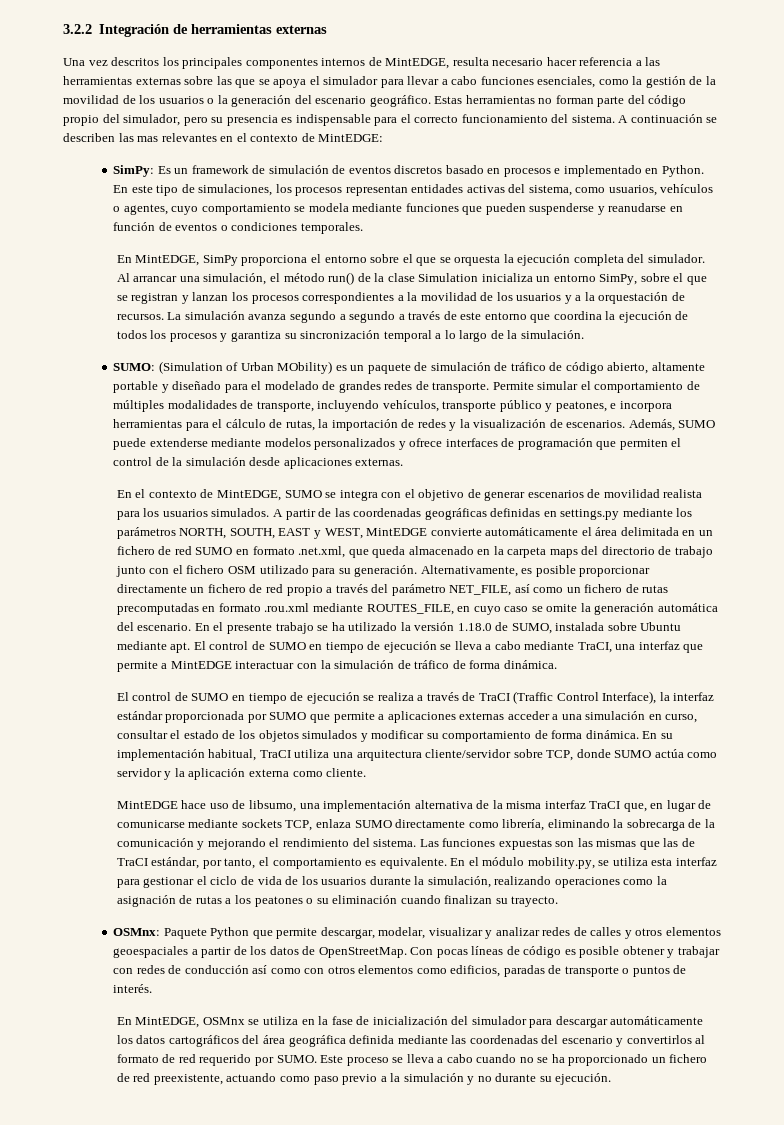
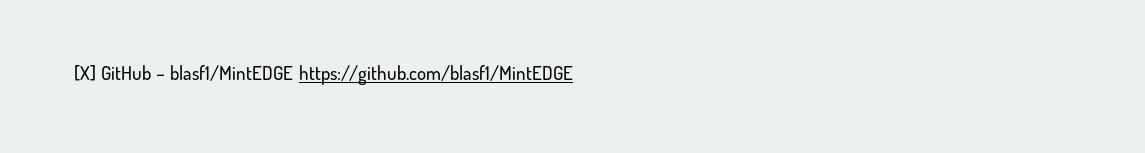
[63,24,327,37] [63,57,661,69] [63,76,716,88] [63,95,687,107] [63,114,718,126] [63,133,384,142] [113,165,704,177] [113,184,714,196] [113,203,683,215] [113,222,363,234] [116,254,705,266] [116,272,707,285] [116,292,685,304] [116,311,689,323] [116,330,584,342] [113,361,705,374] [113,381,700,393] [113,400,672,412] [113,419,716,431] [113,438,682,450] [113,457,404,469] [116,489,703,501] [116,508,693,520] [116,527,713,539] [116,546,713,558] [115,565,651,577] [116,584,669,596] [116,603,718,615] [116,622,682,634] [116,641,704,653] [116,660,557,672] [116,691,715,704] [116,711,698,723] [116,730,673,742] [116,749,718,761] [116,768,367,780] [116,800,712,812] [116,819,715,831] [116,838,695,850] [116,857,717,869] [116,876,667,888] [116,895,559,907] [113,927,721,939] [113,946,720,958] [113,965,687,977] [113,984,153,993] [116,1016,704,1028] [116,1035,706,1047] [116,1054,708,1066] [116,1073,612,1085] 3.2.2 Integración de herramientas externas // Una vez descritos los principales componentes internos de MintEDGE, resulta necesario hacer referencia a las herramientas externas sobre las que se apoya el simulador para llevar a cabo funciones esenciales, como la gestión de la movilidad de los usuarios o la generación del escenario geográfico. Estas herramientas no forman parte del código propio del simulador, pero su presencia es indispensable para el correcto funcionamiento del sistema. A continuación se describen las mas relevantes en el contexto de MintEDGE: // SimPy: Es un framework de simulación de eventos discretos basado en procesos e implementado en Python. En este tipo de simulaciones, los procesos representan entidades activas del sistema, como usuarios, vehículos o agentes, cuyo comportamiento se modela mediante funciones que pueden suspenderse y reanudarse en función de eventos o condiciones temporales. // En MintEDGE, SimPy proporciona el entorno sobre el que se orquesta la ejecución completa del simulador. Al arrancar una simulación, el método run() de la clase Simulation inicializa un entorno SimPy, sobre el que se registran y lanzan los procesos correspondientes a la movilidad de los usuarios y a la orquestación de recursos. La simulación avanza segundo a segundo a través de este entorno que coordina la ejecución de todos los procesos y garantiza su sincronización temporal a lo largo de la simulación. // SUMO: (Simulation of Urban MObility) es un paquete de simulación de tráfico de código abierto, altamente portable y diseñado para el modelado de grandes redes de transporte. Permite simular el comportamiento de múltiples modalidades de transporte, incluyendo vehículos, transporte público y peatones, e incorpora herramientas para el cálculo de rutas, la importación de redes y la visualización de escenarios. Además, SUMO puede extenderse mediante modelos personalizados y ofrece interfaces de programación que permiten el control de la simulación desde aplicaciones externas. // En el contexto de MintEDGE, SUMO se integra con el objetivo de generar escenarios de movilidad realista para los usuarios simulados. A partir de las coordenadas geográficas definidas en settings.py mediante los parámetros NORTH, SOUTH, EAST y WEST, MintEDGE convierte automáticamente el área delimitada en un fichero de red SUMO en formato .net.xml, que queda almacenado en la carpeta maps del directorio de trabajo junto con el fichero OSM utilizado para su generación. Alternativamente, es posible proporcionar directamente un fichero de red propio a través del parámetro NET_FILE, así como un fichero de rutas precomputadas en formato .rou.xml mediante ROUTES_FILE, en cuyo caso se omite la generación automática del escenario. En el presente trabajo se ha utilizado la versión 1.18.0 de SUMO, instalada sobre Ubuntu mediante apt. El control de SUMO en tiempo de ejecución se lleva a cabo mediante TraCI, una interfaz que permite a MintEDGE interactuar con la simulación de tráfico de forma dinámica. // El control de SUMO en tiempo de ejecución se realiza a través de TraCI (Traffic Control Interface), la interfaz estándar proporcionada por SUMO que permite a aplicaciones externas acceder a una simulación en curso, consultar el estado de los objetos simulados y modificar su comportamiento de forma dinámica. En su implementación habitual, TraCI utiliza una arquitectura cliente/servidor sobre TCP, donde SUMO actúa como servidor y la aplicación externa como cliente. // MintEDGE hace uso de libsumo, una implementación alternativa de la misma interfaz TraCI que, en lugar de comunicarse mediante sockets TCP, enlaza SUMO directamente como librería, eliminando la sobrecarga de la comunicación y mejorando el rendimiento del sistema. Las funciones expuestas son las mismas que las de TraCI estándar, por tanto, el comportamiento es equivalente. En el módulo mobility.py, se utiliza esta interfaz para gestionar el ciclo de vida de los usuarios durante la simulación, realizando operaciones como la asignación de rutas a los peatones o su eliminación cuando finalizan su trayecto. // OSMnx: Paquete Python que permite descargar, modelar, visualizar y analizar redes de calles y otros elementos geoespaciales a partir de los datos de OpenStreetMap. Con pocas líneas de código es posible obtener y trabajar con redes de conducción así como con otros elementos como edificios, paradas de transporte o puntos de interés. // En MintEDGE, OSMnx se utiliza en la fase de inicialización del simulador para descargar automáticamente los datos cartográficos del área geográfica definida mediante las coordenadas del escenario y convertirlos al formato de red requerido por SUMO. Este proceso se lleva a cabo cuando no se ha proporcionado un fichero de red preexistente, actuando como paso previo a la simulación y no durante su ejecución. -> [74,65,574,85] [X] GitHub – blasf1/MintEDGE https://github.com/blasf1/MintEDGE

